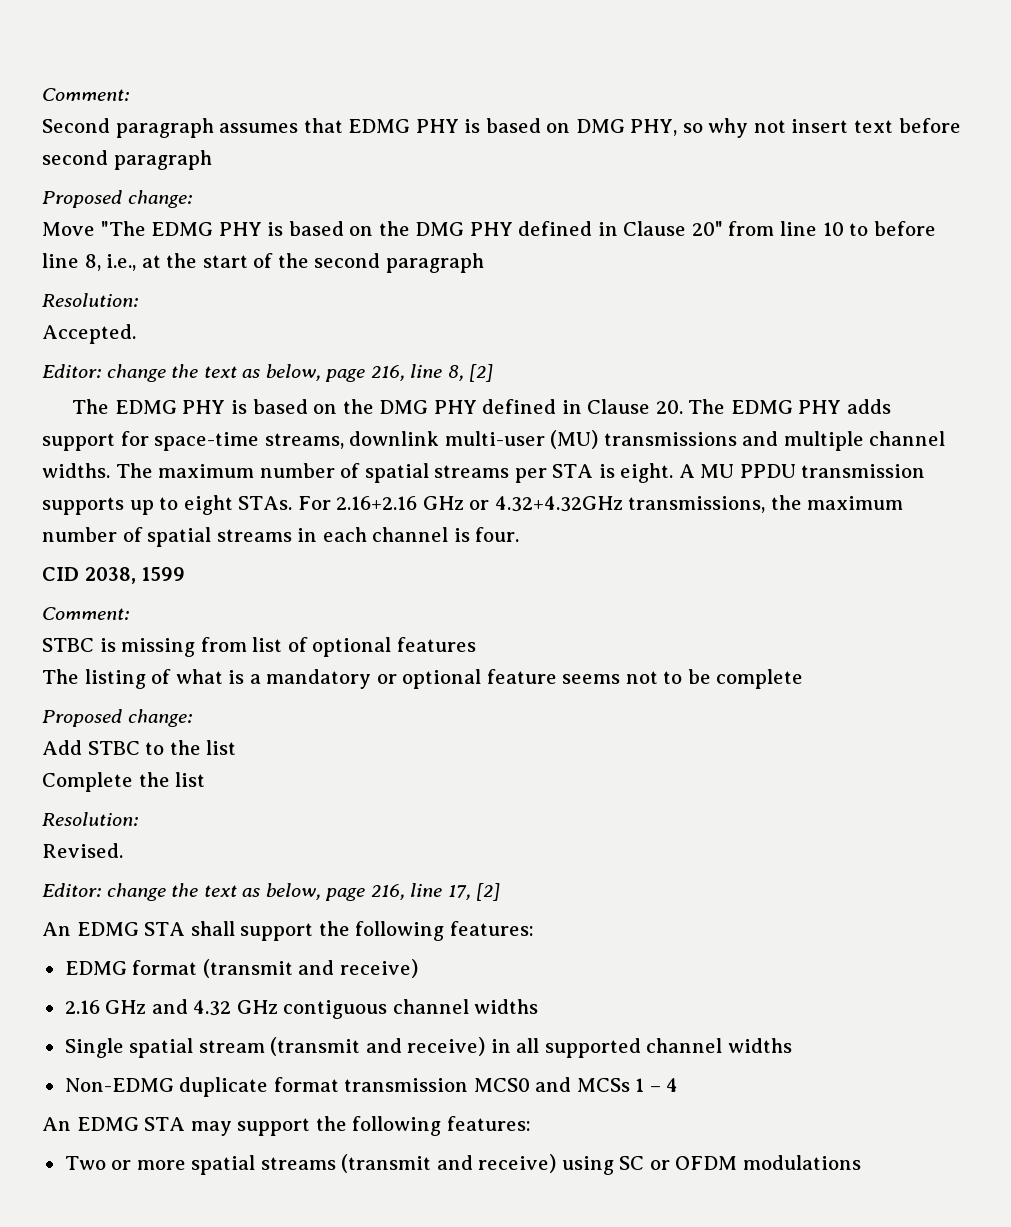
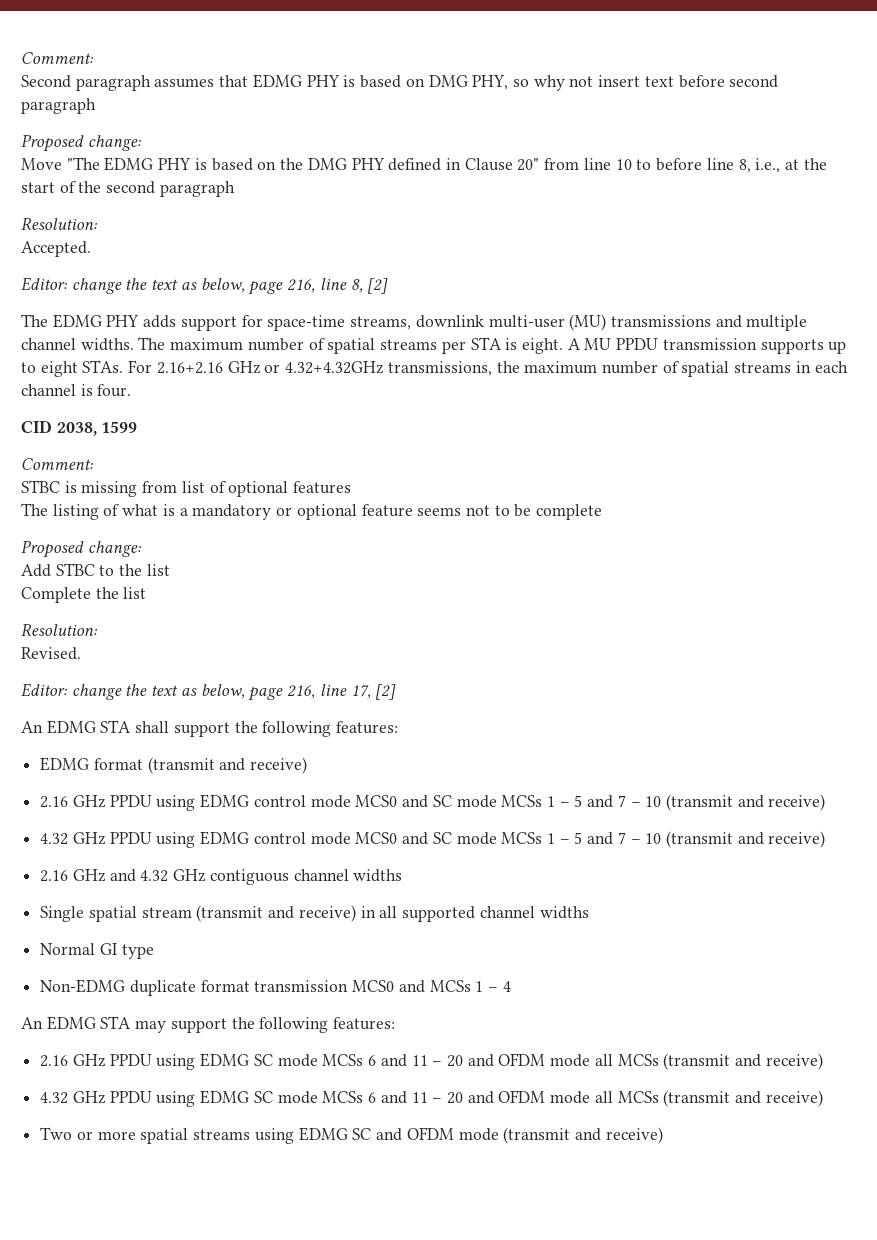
[231,399,842,414] is based on the DMG PHY defined in Clause 20. The EDMG PHY -> (140, 321) none
(418, 968) none -> [40,794,826,811] [40,831,826,848] // 2.16 GHz PPDU using EDMG control mode MCS0 and SC mode MCSs 1 – 5 and 7 – 10 (transmit and receive) // 4.32 GHz PPDU using EDMG control mode MCS0 and SC mode MCSs 1 – 5 and 7 – 10 (transmit and receive)
(792, 1045) none -> [40,943,154,959] // Normal GI type
(531, 1123) none -> [40,1053,823,1070] [40,1090,823,1107] // 2.16 GHz PPDU using EDMG SC mode MCSs 6 and 11 – 20 and OFDM mode all MCSs (transmit and receive) // 4.32 GHz PPDU using EDMG SC mode MCSs 6 and 11 – 20 and OFDM mode all MCSs (transmit and receive)
[341,1154,861,1175] (transmit and receive) using SC or OFDM modulations -> [254,1127,663,1144] using EDMG SC and OFDM mode (transmit and receive)

